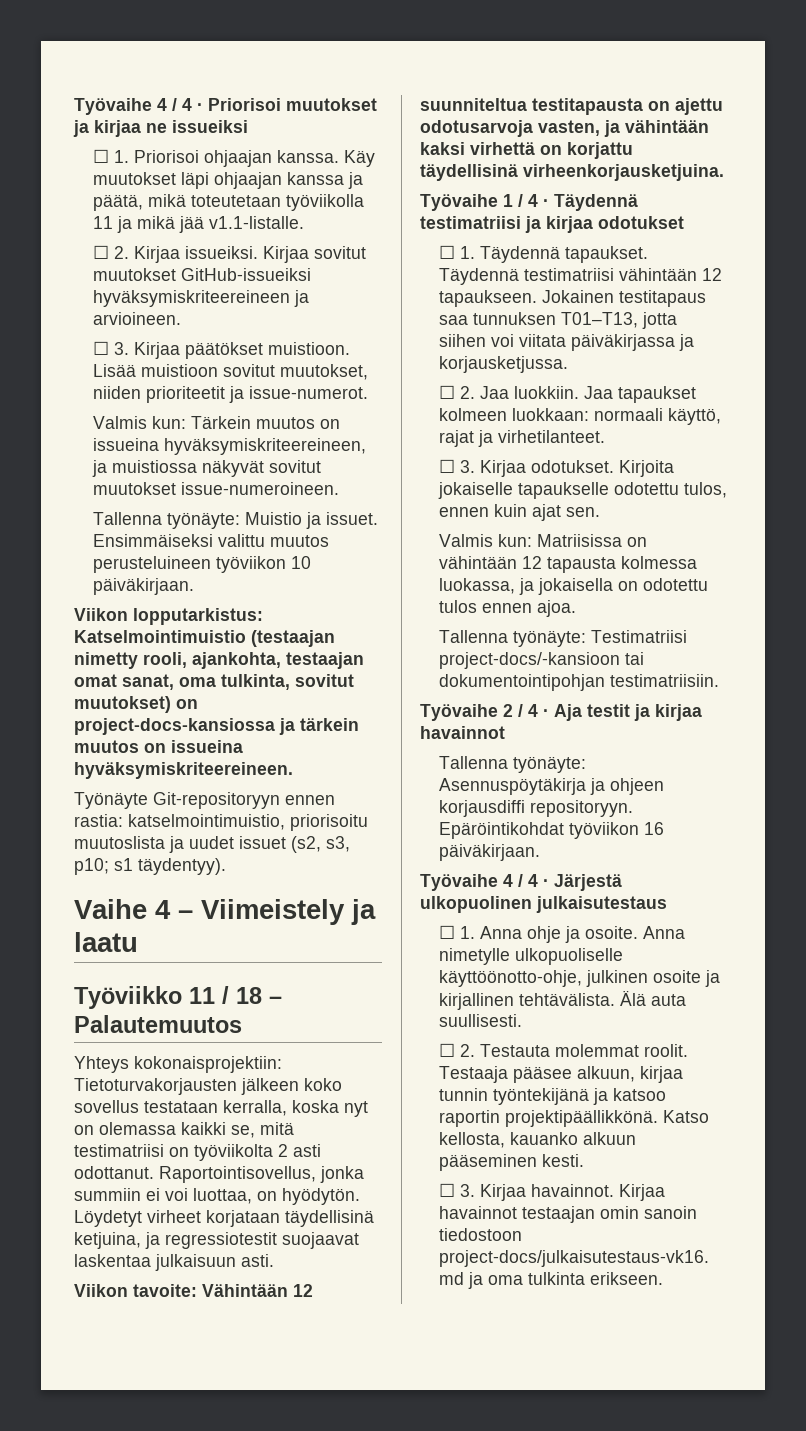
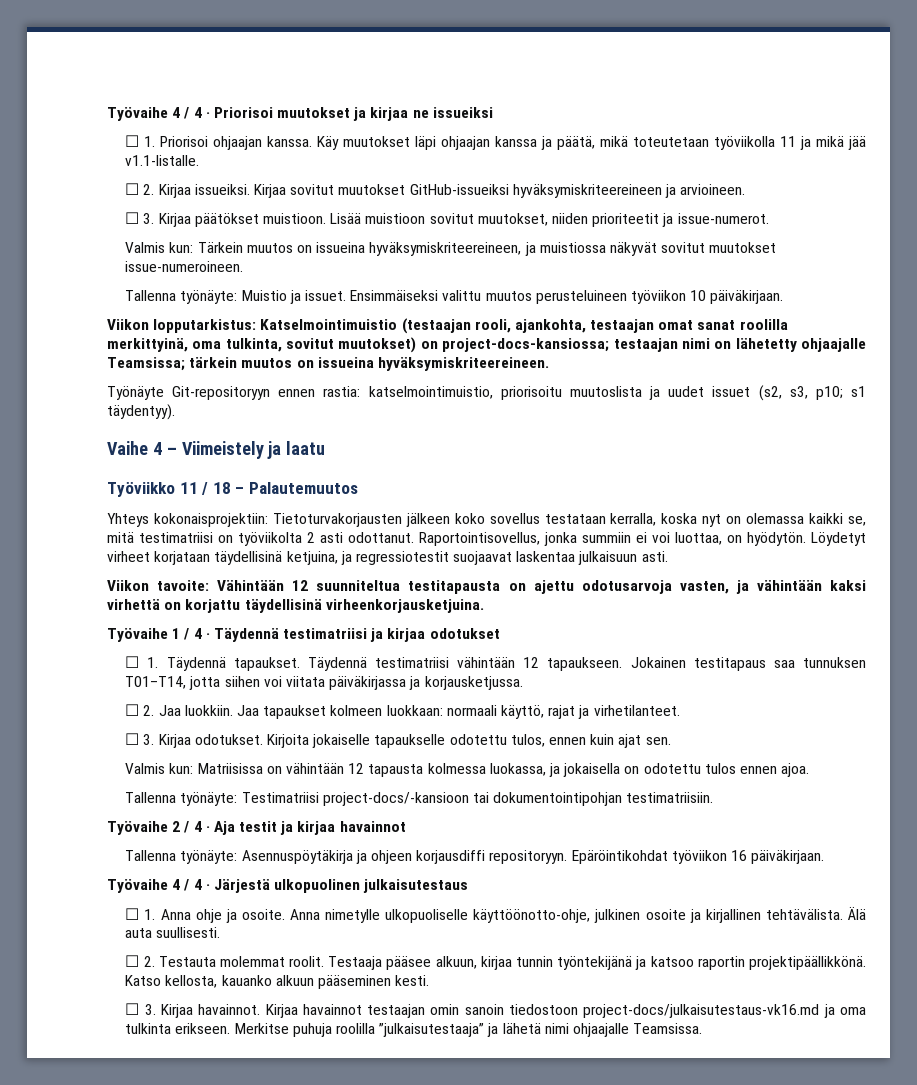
[74,652,138,669] nimetty -> (471, 326) none
[122,674,174,690] sanat, -> [697,319,788,330] [107,338,188,352] sanat roolilla merkittyinä,
[74,718,295,735] project-docs-kansiossa ja -> [442,338,866,352] [107,357,185,371] project-docs-kansiossa; testaajan nimi on lähetetty ohjaajalle Teamsissa;
[561,312,639,328] T01–T13, -> [125,676,187,689] T01–T14,
(664, 1278) none -> [234,1023,703,1037] Merkitse puhuja roolilla ”julkaisutestaaja” ja lähetä nimi ohjaajalle Teamsissa.

